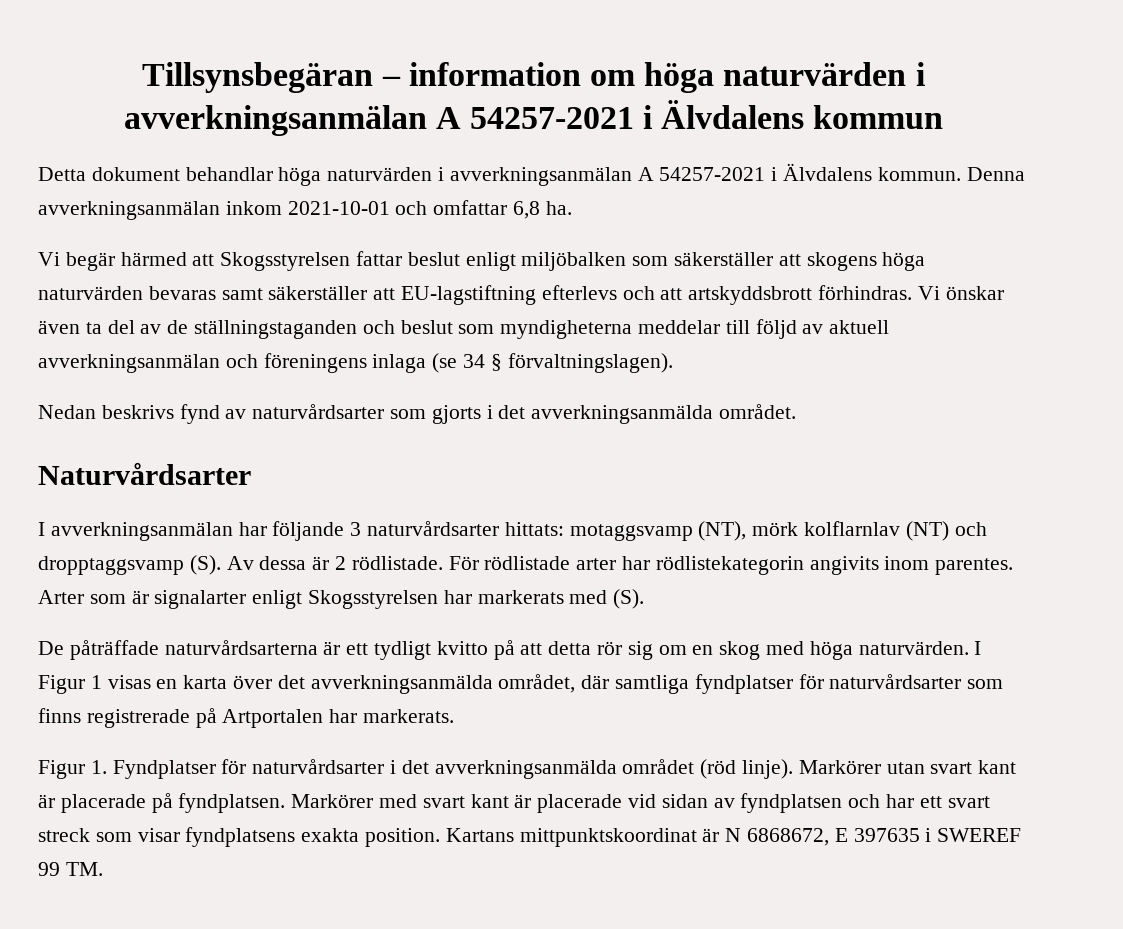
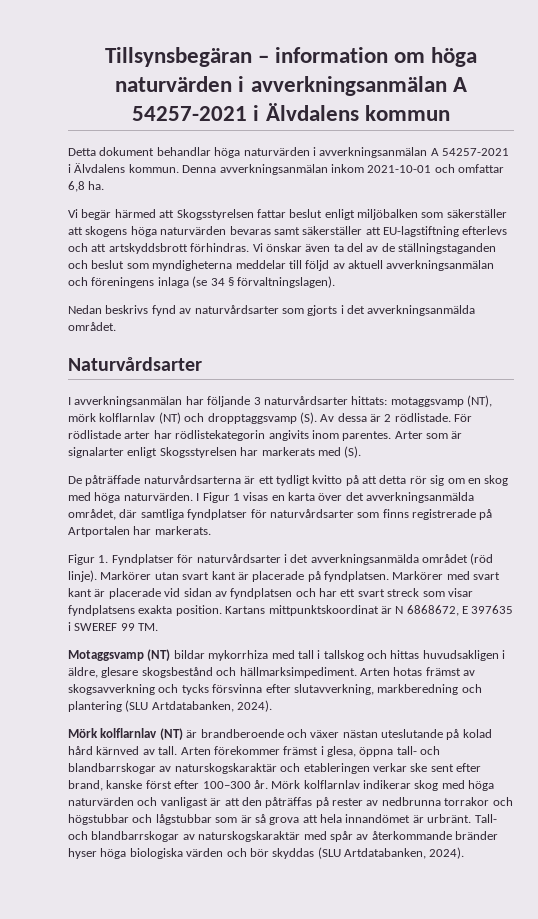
(103, 869) none -> [68,649,506,661] [68,667,475,678] [68,684,482,695] [68,700,273,712] [68,728,492,740] [68,746,441,757] [68,763,481,774] [68,780,495,791] [68,797,513,808] [68,814,497,825] [68,831,498,842] [68,847,465,859] // Motaggsvamp (NT) bildar mykorrhiza med tall i tallskog och hittas huvudsakligen i äldre, glesare skogsbestånd och hällmarksimpediment. Arten hotas främst av skogsavverkning och tycks försvinna efter slutavverkning, markberedning och plantering (SLU Artdatabanken, 2024). // Mörk kolflarnlav (NT) är brandberoende och växer nästan uteslutande på kolad hård kärnved av tall. Arten förekommer främst i glesa, öppna tall- och blandbarrskogar av naturskogskaraktär och etableringen verkar ske sent efter brand, kanske först efter 100–300 år. Mörk kolflarnlav indikerar skog med höga naturvärden och vanligast är att den påträffas på rester av nedbrunna torrakor och högstubbar och lågstubbar som är så grova att hela innandömet är urbränt. Tall- och blandbarrskogar av naturskogskaraktär med spår av återkommande bränder hyser höga biologiska värden och bör skyddas (SLU Artdatabanken, 2024).

